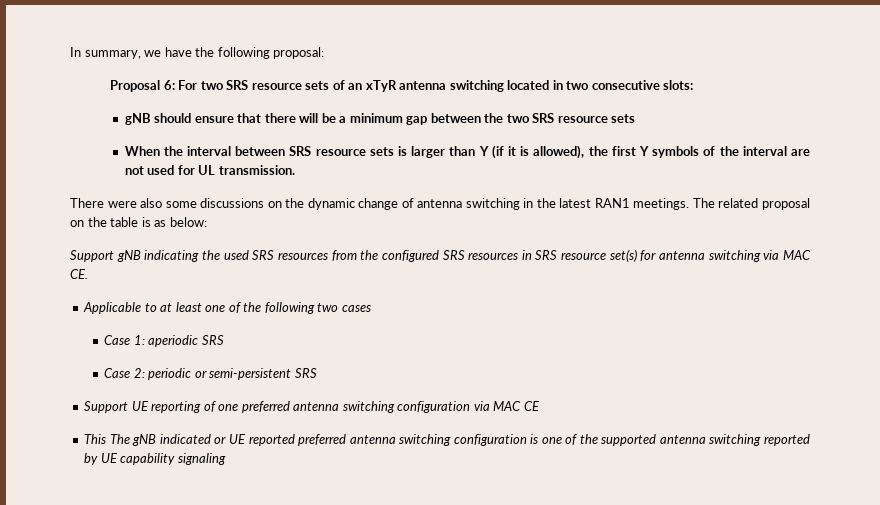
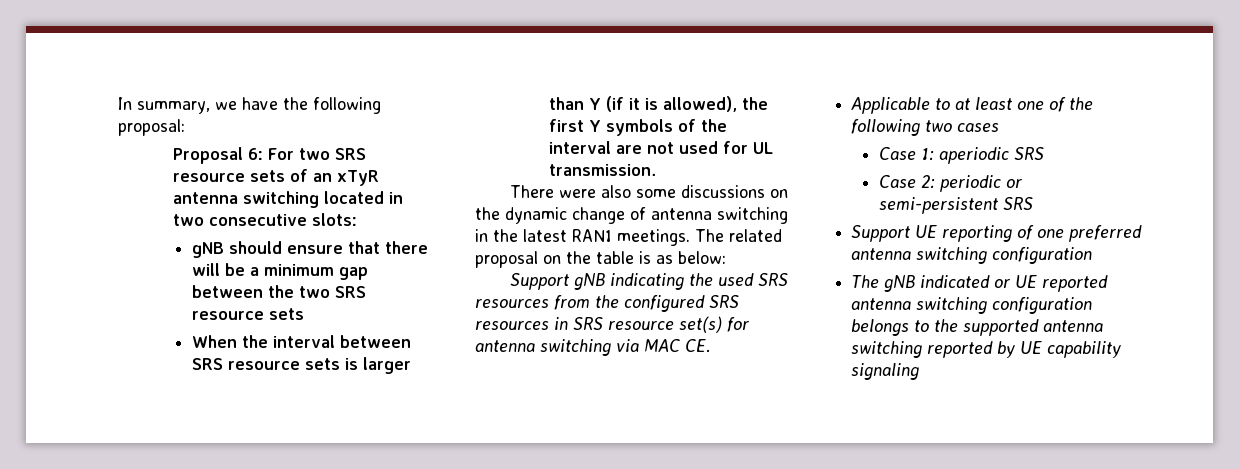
[473,401,540,411] [84,434,107,444] via MAC CE // This -> (1093, 255) //
[298,434,578,446] preferred antenna switching configuration is one of -> [851,297,1093,314] [851,319,930,336] antenna switching configuration belongs to

